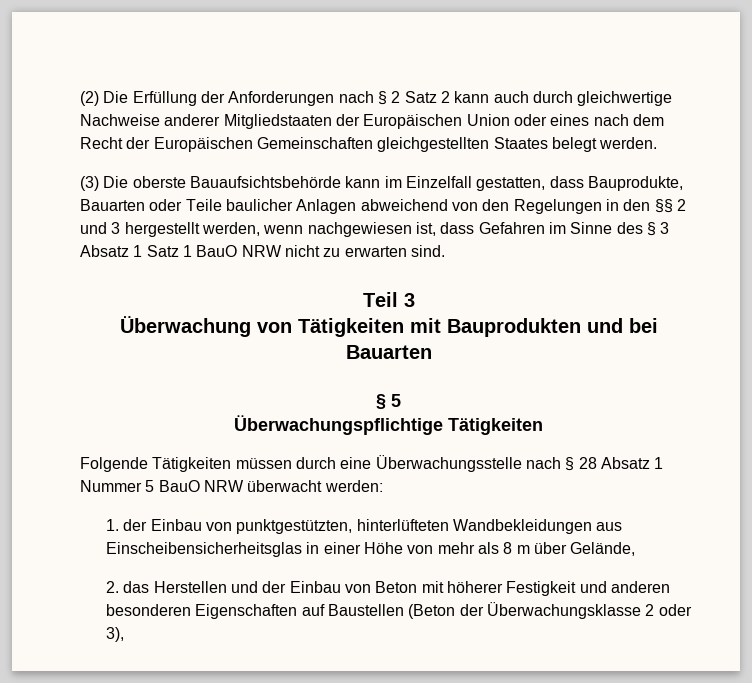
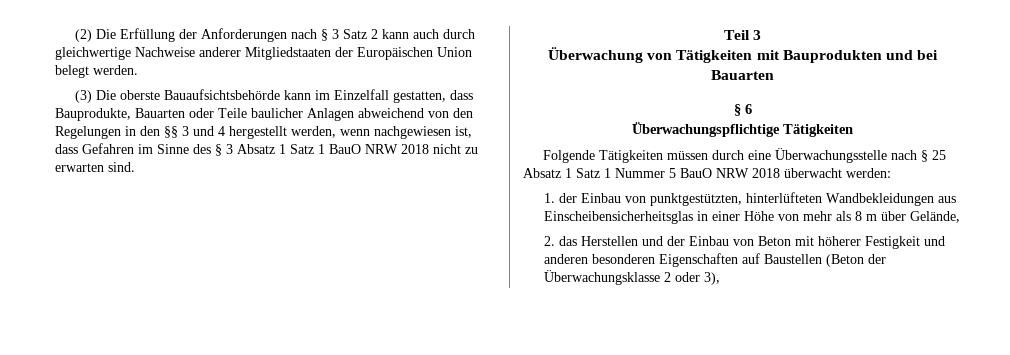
[391,91,401,103] 2 -> [331,29,339,39] 3
[513,114,664,126] [80,137,548,152] oder eines nach dem Recht der Europäischen Gemeinschaften gleichgestellten Staates -> (472, 52) none
[676,199,686,211] [80,222,121,234] 2 und 3 -> [182,126,225,136] 3 und 4
(282, 251) none -> [401,144,429,154] 2018
[391,394,401,407] 5 -> [744,104,752,114] 6
[578,457,664,469] 28 Absatz 1 -> [931,150,946,160] [523,168,611,178] 25 Absatz 1 Satz 1
(244, 486) none -> [752,168,780,178] 2018

